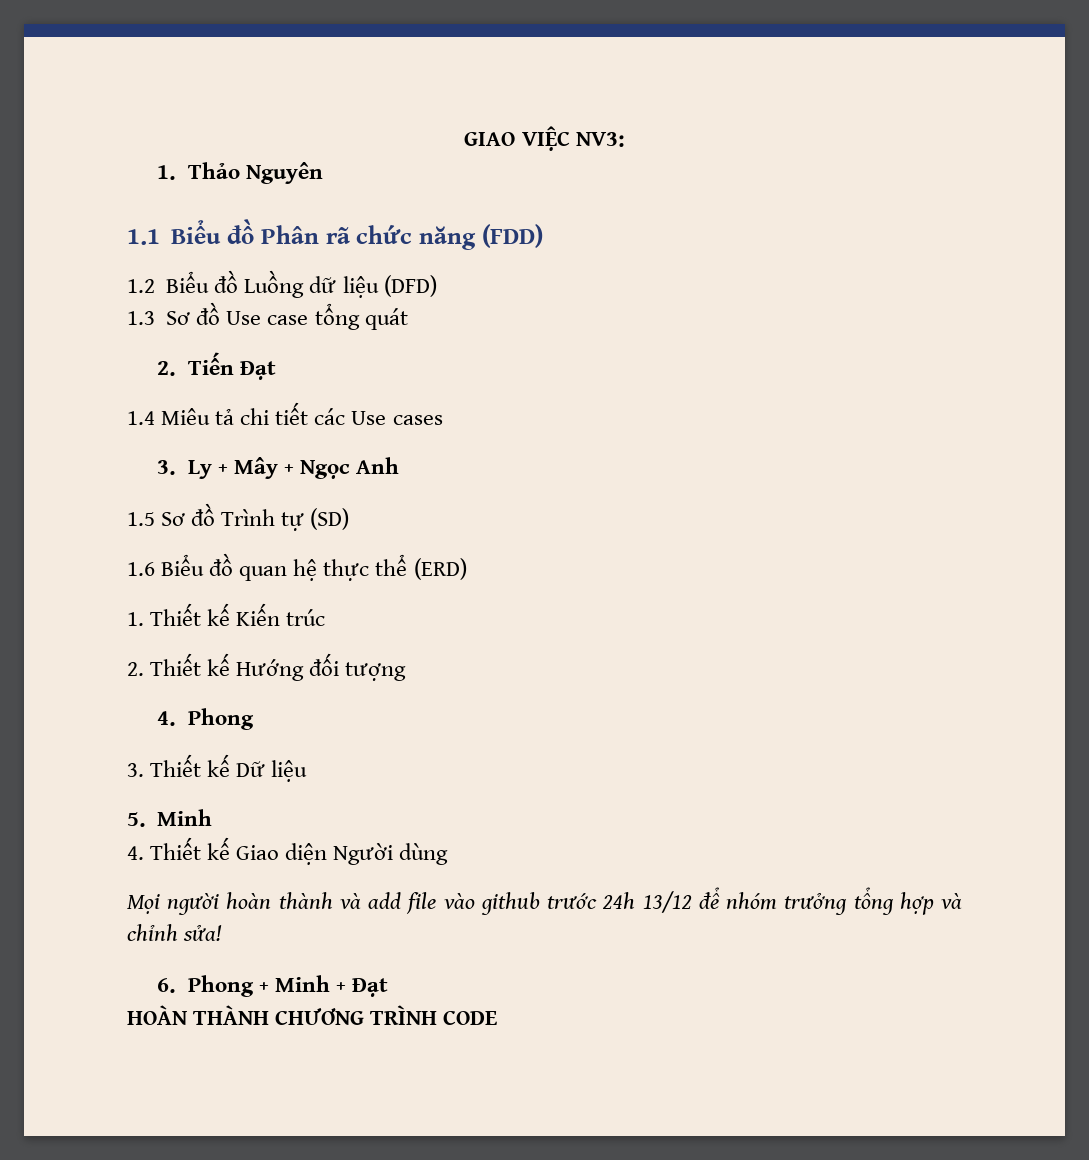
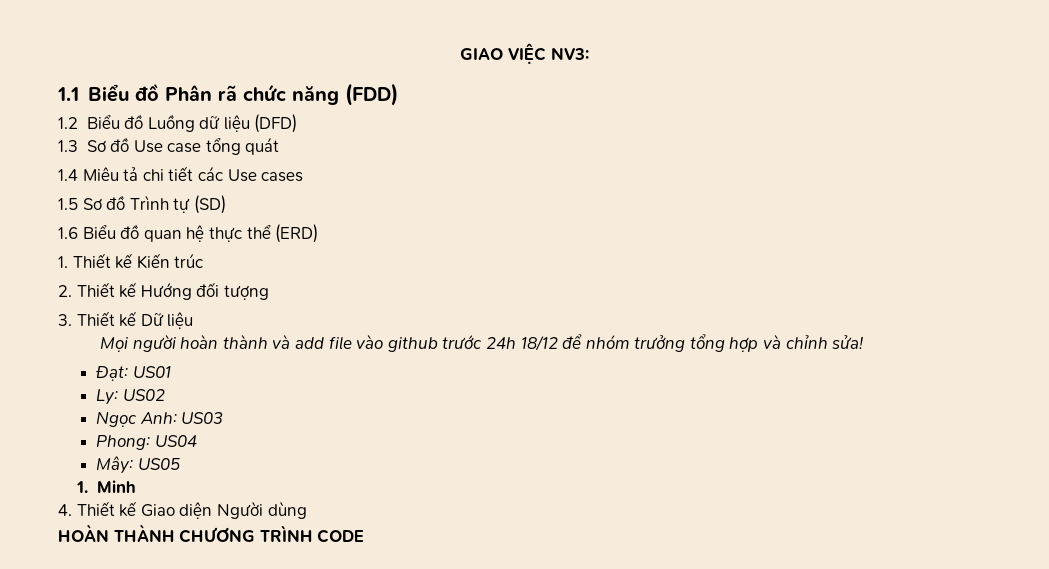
[157,162,323,184] // 1. Thảo Nguyên -> (589, 53) none
[157,352,276,380] // 2. Tiến Đạt -> (280, 146) none
[157,457,400,479] // 3. Ly + Mây + Ngọc Anh -> (304, 177) none
[157,708,254,730] // 4. Phong -> (269, 292) none
[127,812,146,827] 5. -> [100,334,864,352] [96,366,171,381] [96,389,165,405] [96,411,224,427] [96,435,197,450] [96,456,180,474] [76,481,89,493] Mọi người hoàn thành và add file vào github trước 24h 18/12 để nhóm trưởng tổng hợp và chỉnh sửa! // Đạt: US01 // Ly: US02 // Ngọc Anh: US03 // Phong: US04 // Mây: US05 // 1.
[127,887,963,915] [127,924,223,941] [157,975,389,997] // Mọi người hoàn thành và add file vào github trước 24h 13/12 để nhóm trưởng tổng hợp và chỉnh sửa! // 6. Phong + Minh + Đạt -> (307, 510) none

